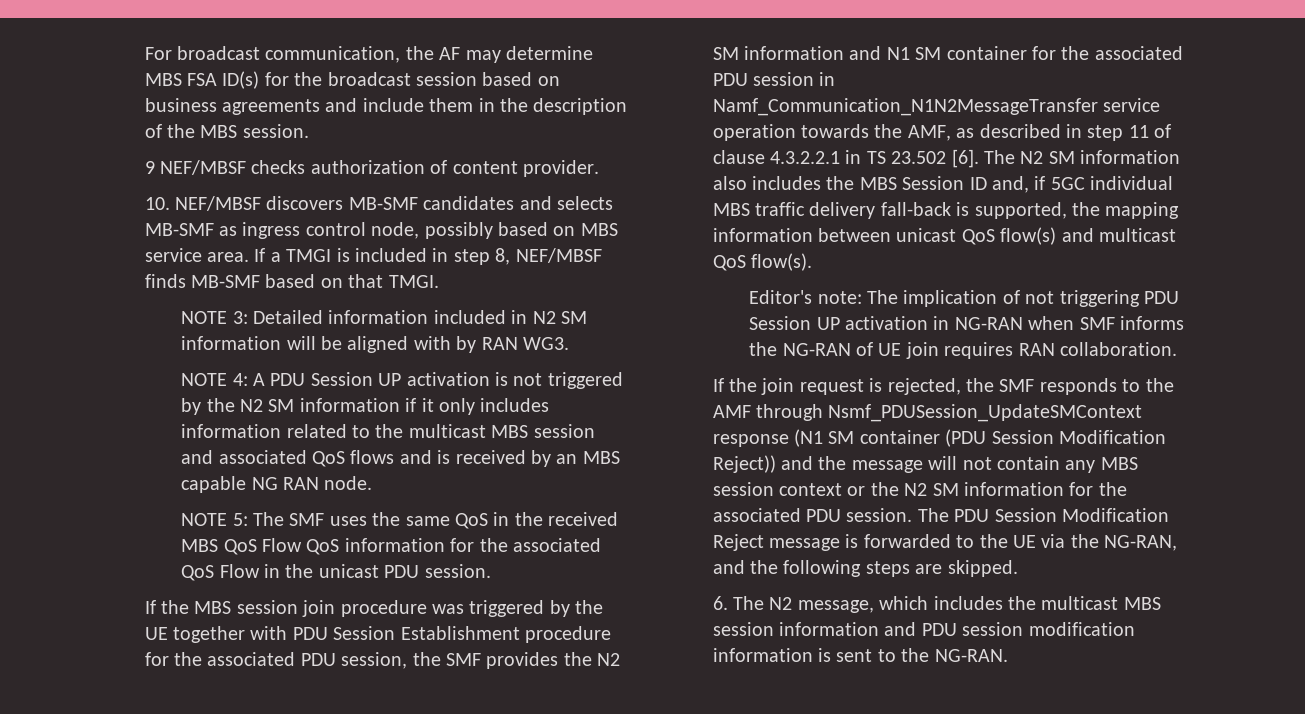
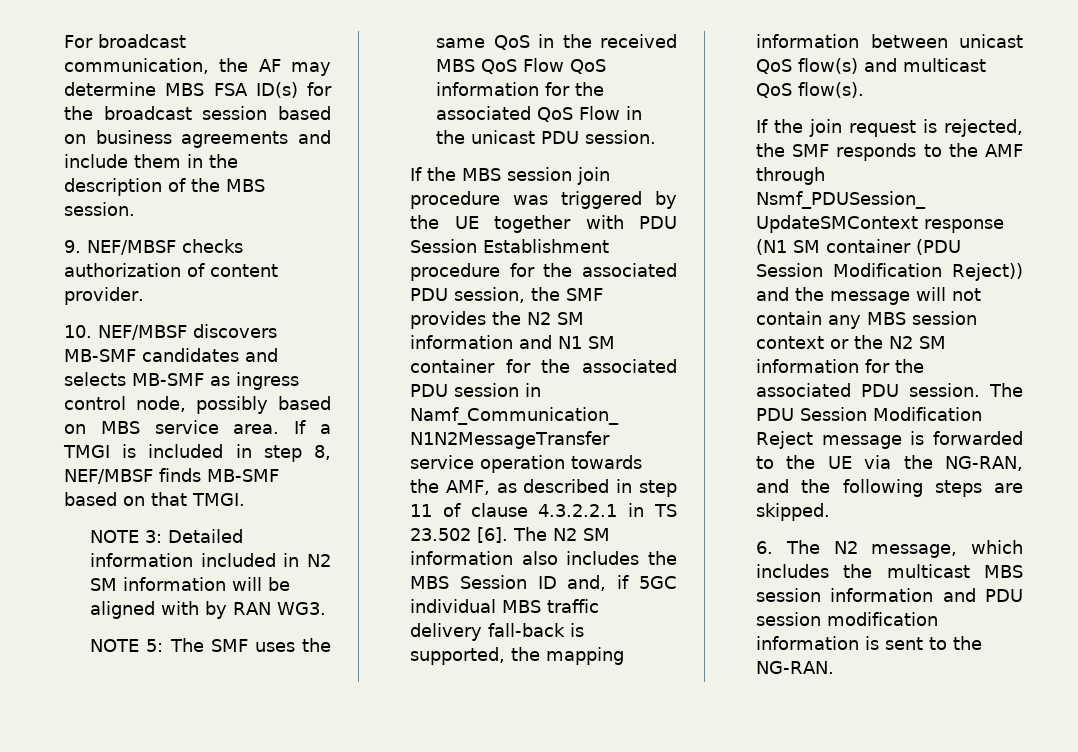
[144,161,155,174] 9 -> [64,240,82,253] 9.
[181,372,623,389] [181,398,550,415] [181,424,595,438] [181,450,620,467] [181,476,373,493] // NOTE 4: A PDU Session UP activation is not triggered by the N2 SM information if it only includes information related to the multicast MBS session and associated QoS flows and is received by an MBS capable NG RAN node. -> (327, 608) none
[749,290,1179,307] [749,316,1184,330] [749,342,1177,359] // Editor's note: The implication of not triggering PDU Session UP activation in NG-RAN when SMF informs the NG-RAN of UE join requires RAN collaboration. -> (865, 90) none

